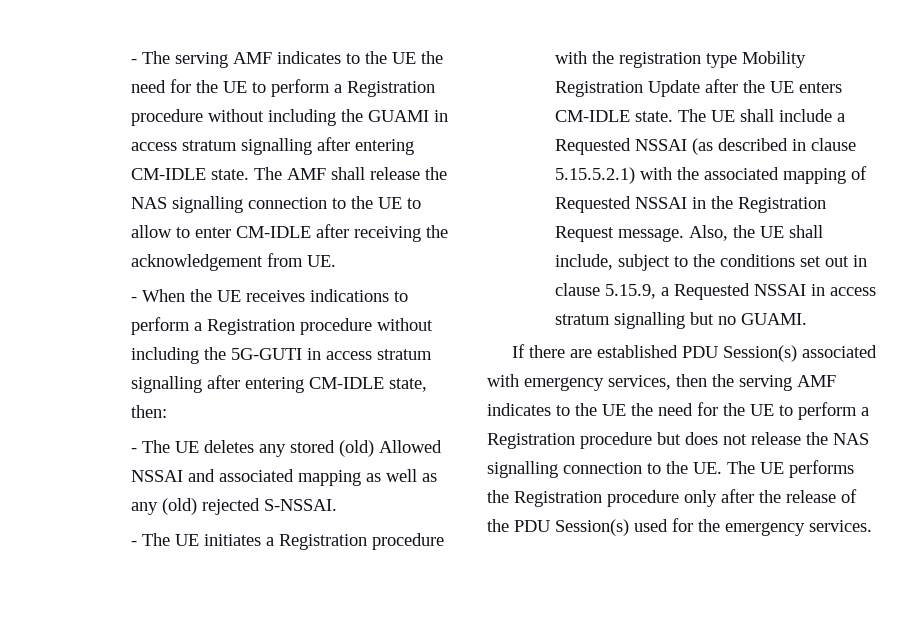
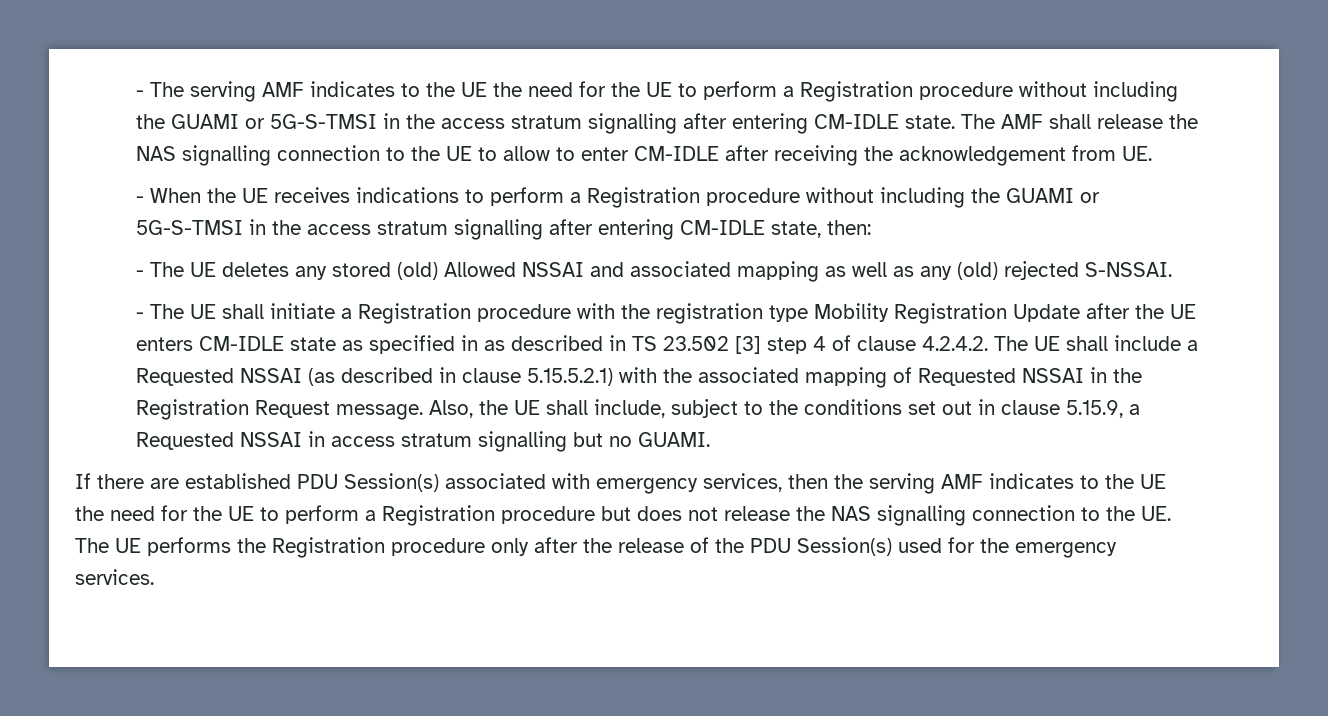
[433,110,448,122] in -> [245,113,436,129] or 5G-S-TMSI in the
[230,348,321,360] 5G-GUTI in -> [1006,188,1101,203] [136,219,302,235] GUAMI or 5G-S-TMSI in the
[203,534,261,546] initiates -> [222,303,336,319] shall initiate
[634,111,673,122] state. -> [290,335,989,354] state as specified in as described in TS 23.502 [3] step 4 of clause 4.2.4.2.

